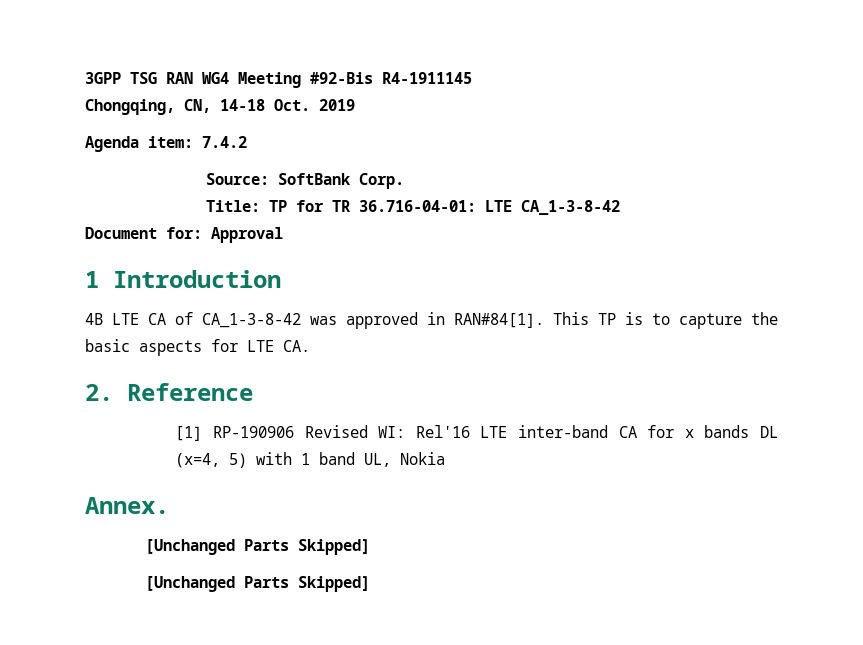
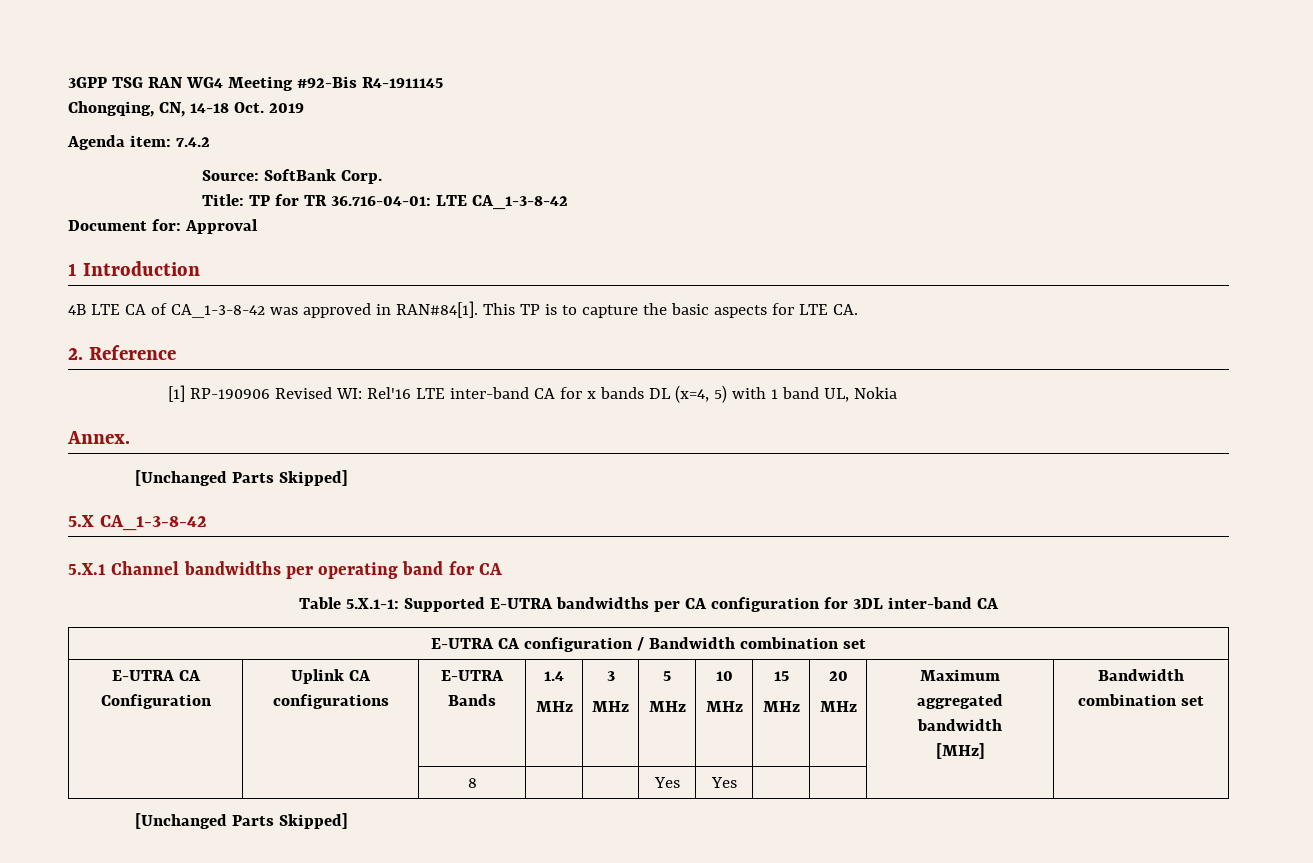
(371, 547) none -> [68,515,207,531] [68,561,502,579] [299,597,999,612] [431,637,866,652] [111,670,201,681] [100,694,212,709] [291,669,371,684] [272,694,389,709] [441,670,504,681] [448,694,496,706] [544,671,564,681] [535,701,573,712] [606,671,615,681] [592,701,629,712] [663,671,671,681] [648,701,686,712] [715,671,733,681] [705,701,743,712] [773,671,789,681] [762,701,800,712] [828,671,848,681] [819,701,857,712] [920,669,1000,681] [917,694,1003,709] [917,719,1002,731] [935,743,985,759] [1098,669,1184,681] [1078,694,1204,706] [467,778,477,788] [653,777,680,788] [710,777,737,788] // 5.X CA_1-3-8-42 // 5.X.1 Channel bandwidths per operating band for CA // Table 5.X.1-1: Supported E-UTRA bandwidths per CA configuration for 3DL inter-band CA // E-UTRA CA configuration / Bandwidth combination set // E-UTRA CA Configuration | Uplink CA configurations | E-UTRA Bands | 1.4 // MHz | 3 // MHz | 5 // MHz | 10 // MHz | 15 // MHz | 20 // MHz | Maximum aggregated bandwidth // [MHz] | Bandwidth combination set // | | 8 | | | Yes | Yes | | | |

